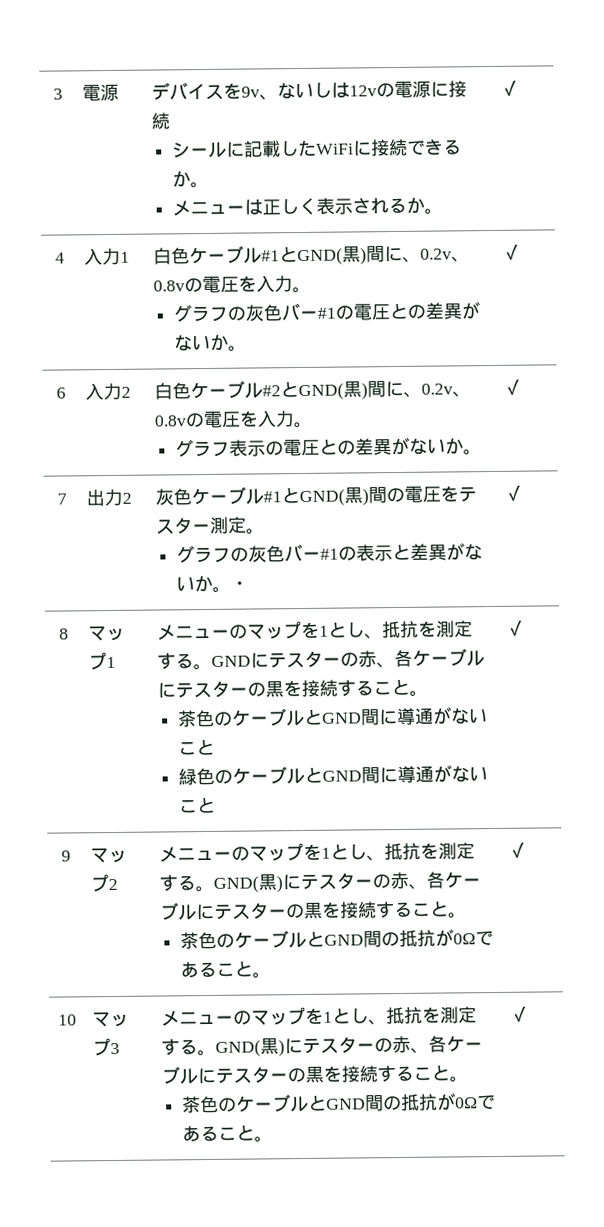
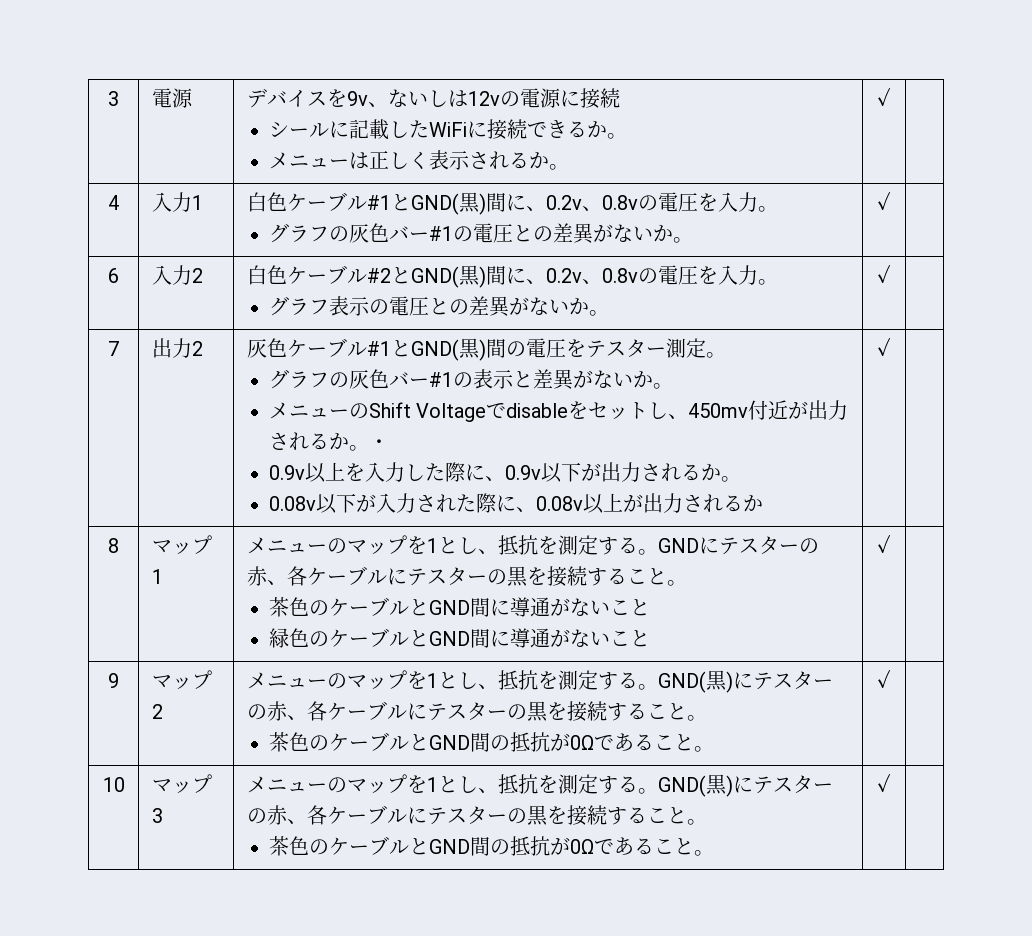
[229,580,249,590] ・ -> [268,400,849,422] [268,432,389,451] [268,462,741,483] [268,493,763,514] // メニューのShift Voltageでdisableをセットし、450mv付近が出力されるか。・ // 0.9v以上を入力した際に、0.9v以下が出力されるか。 // 0.08v以下が入力された際に、0.08v以上が出力されるか

